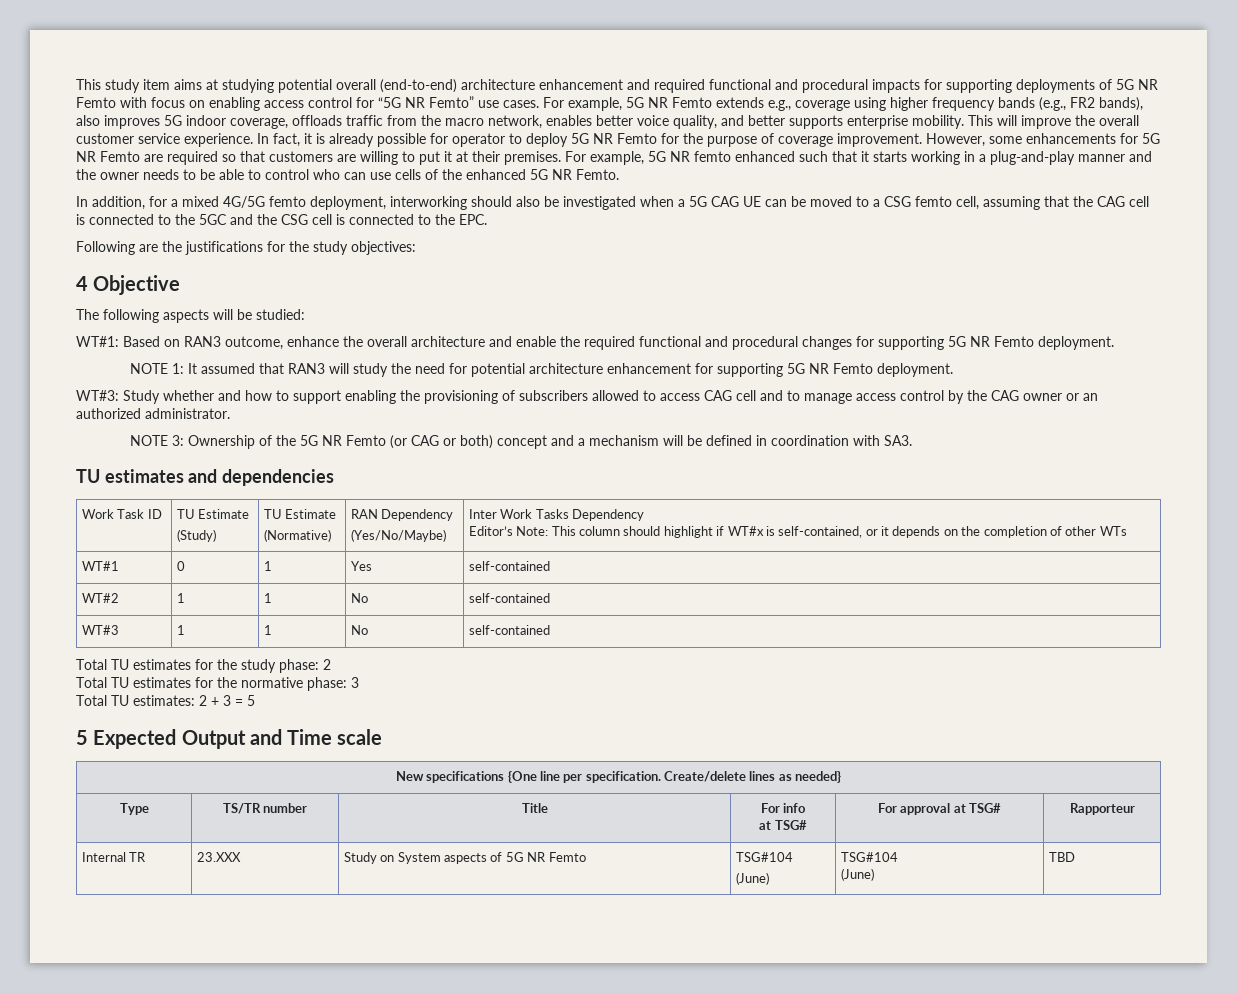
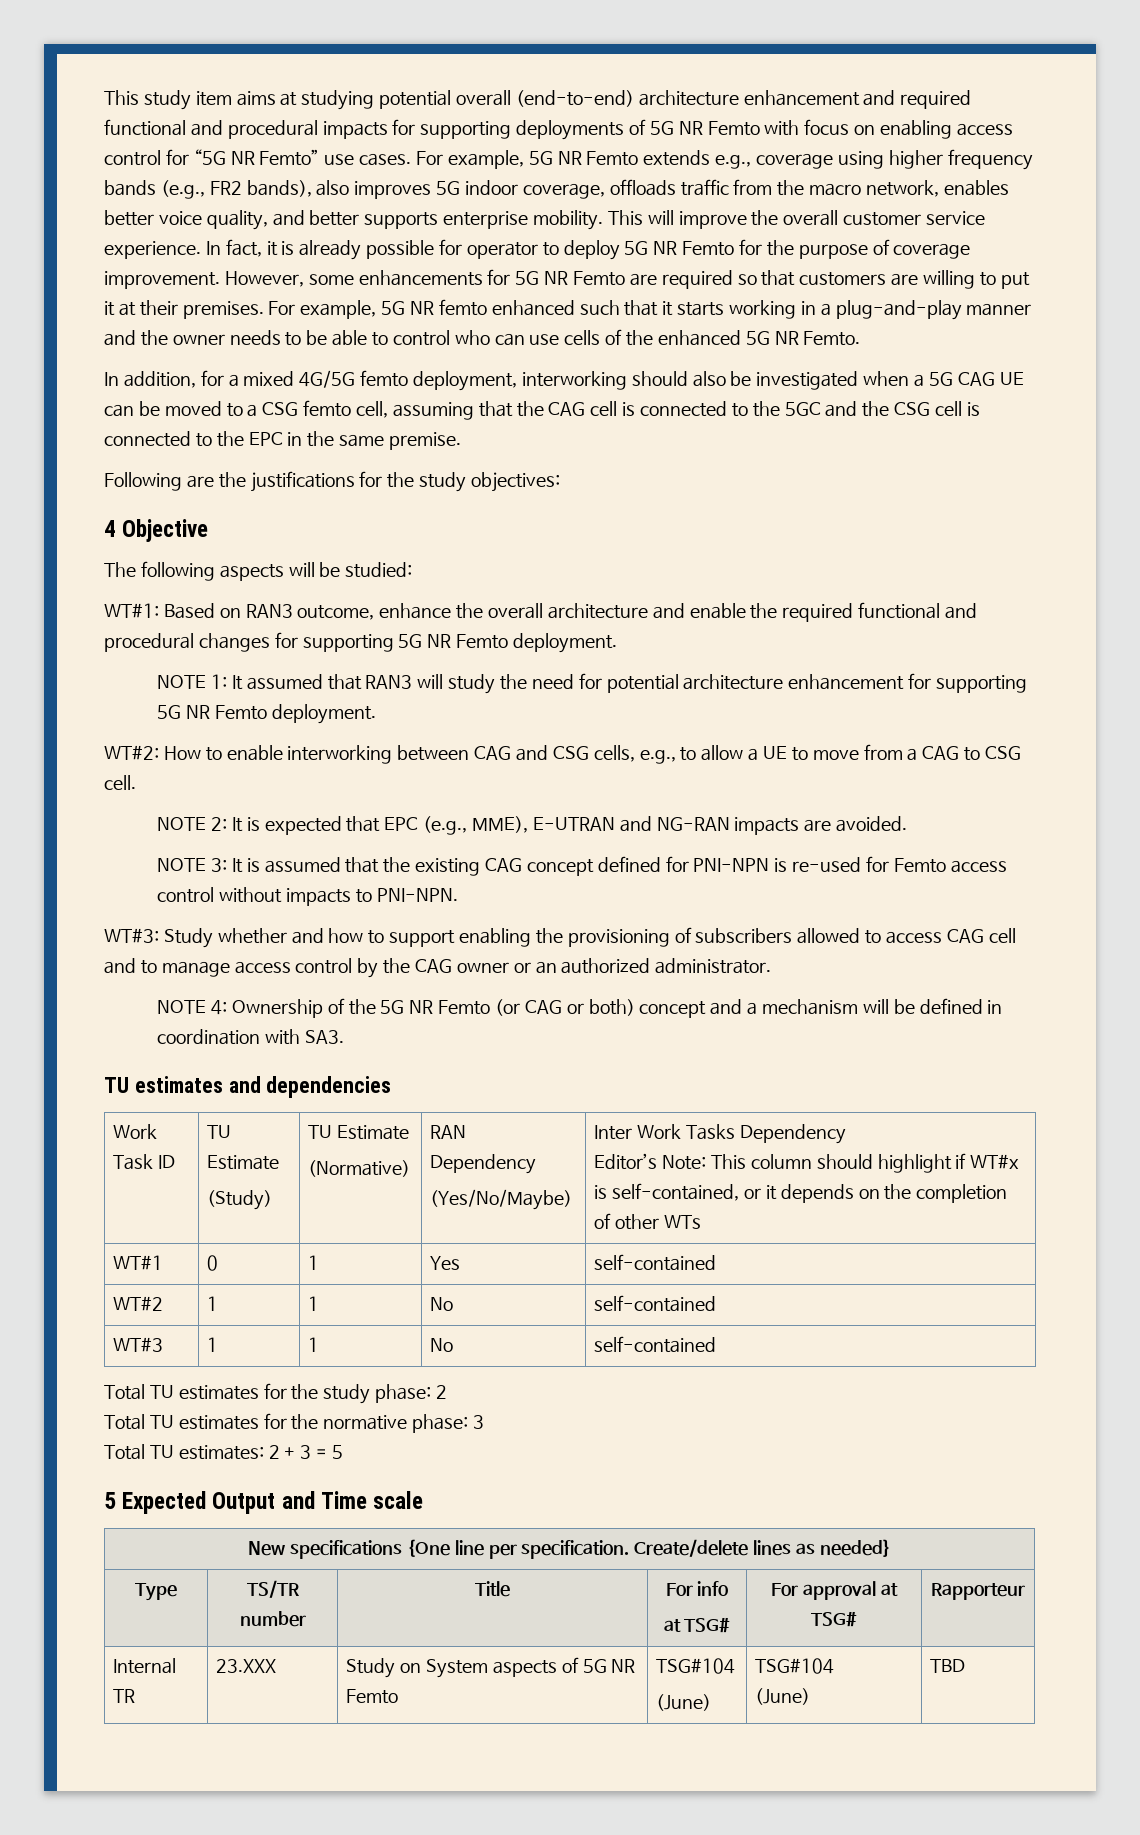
[459,214,487,225] EPC. -> [248,431,462,450] EPC in the same premise.
(954, 370) none -> [104,744,1022,764] [104,775,136,790] [157,816,908,835] [157,856,1007,876] [157,887,458,906] // WT#2: How to enable interworking between CAG and CSG cells, e.g., to allow a UE to move from a CAG to CSG cell. // NOTE 2: It is expected that EPC (e.g., MME), E-UTRAN and NG-RAN impacts are avoided. // NOTE 3: It is assumed that the existing CAG concept defined for PNI-NPN is re-used for Femto access control without impacts to PNI-NPN.
[172,435,185,446] 3: -> [210,1000,227,1015] 4:

